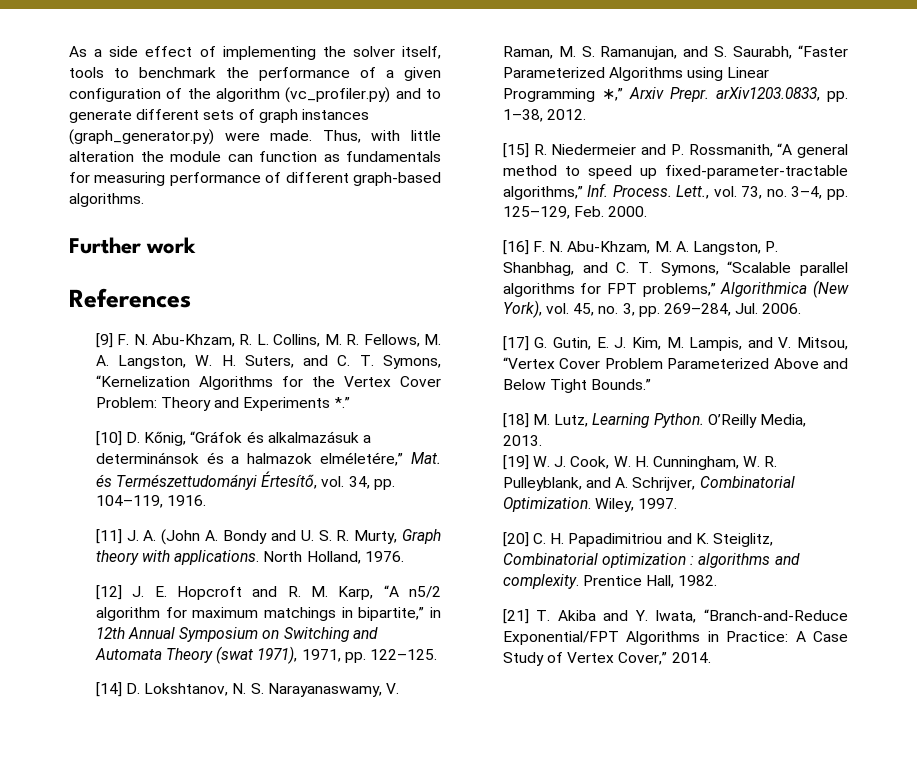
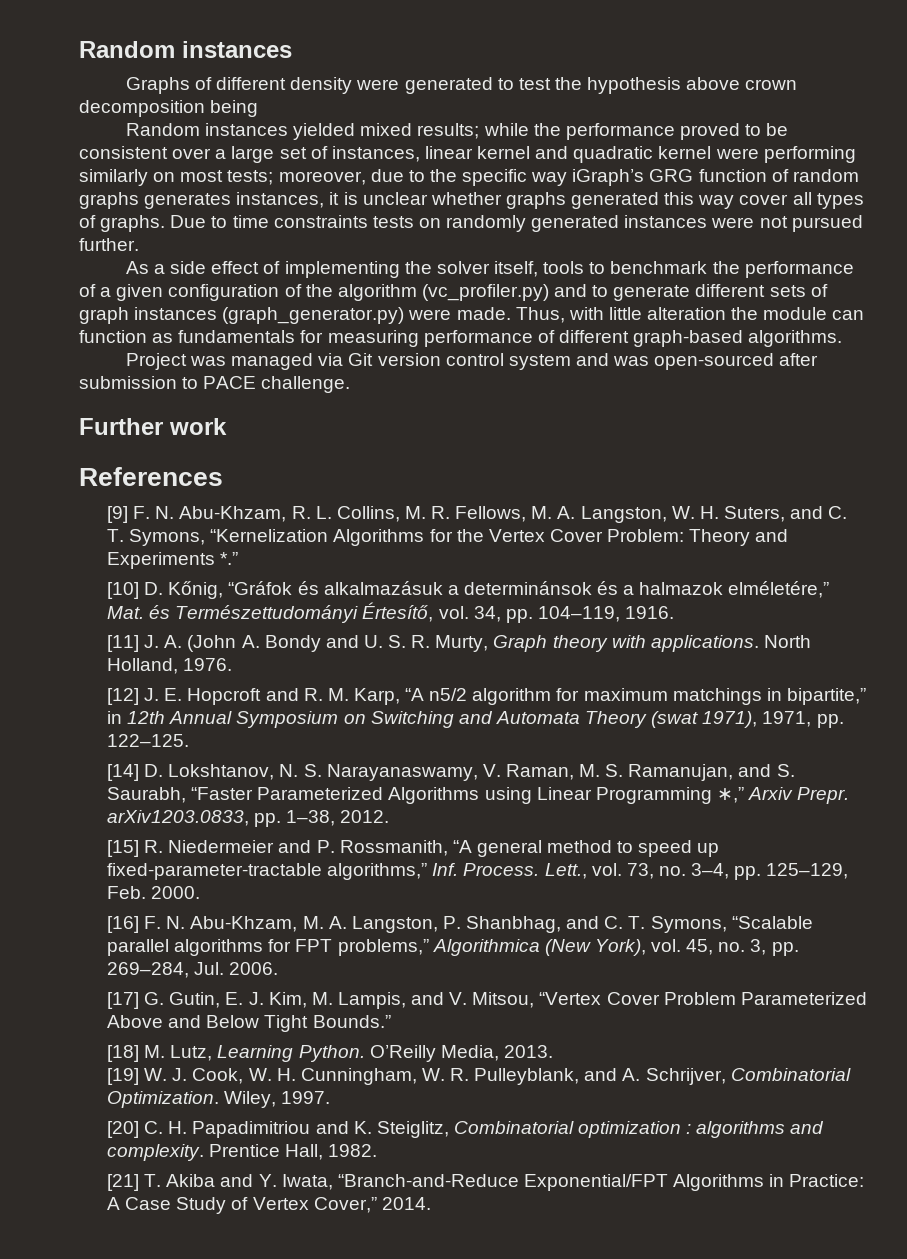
(69, 51) none -> [79,41,292,58] [125,77,798,94] [79,100,259,117] [125,123,789,140] [79,146,856,163] [79,169,859,186] [79,192,864,209] [79,215,863,232] [79,238,139,251] Random instances // Graphs of different density were generated to test the hypothesis above crown decomposition being // Random instances yielded mixed results; while the performance proved to be consistent over a large set of instances, linear kernel and quadratic kernel were performing similarly on most tests; moreover, due to the specific way iGraph’s GRG function of random graphs generates instances, it is unclear whether graphs generated this way cover all types of graphs. Due to time constraints tests on randomly generated instances were not pursued further. //
(144, 200) none -> [125,353,819,370] [79,376,351,393] // Project was managed via Git version control system and was open-sourced after submission to PACE challenge.

